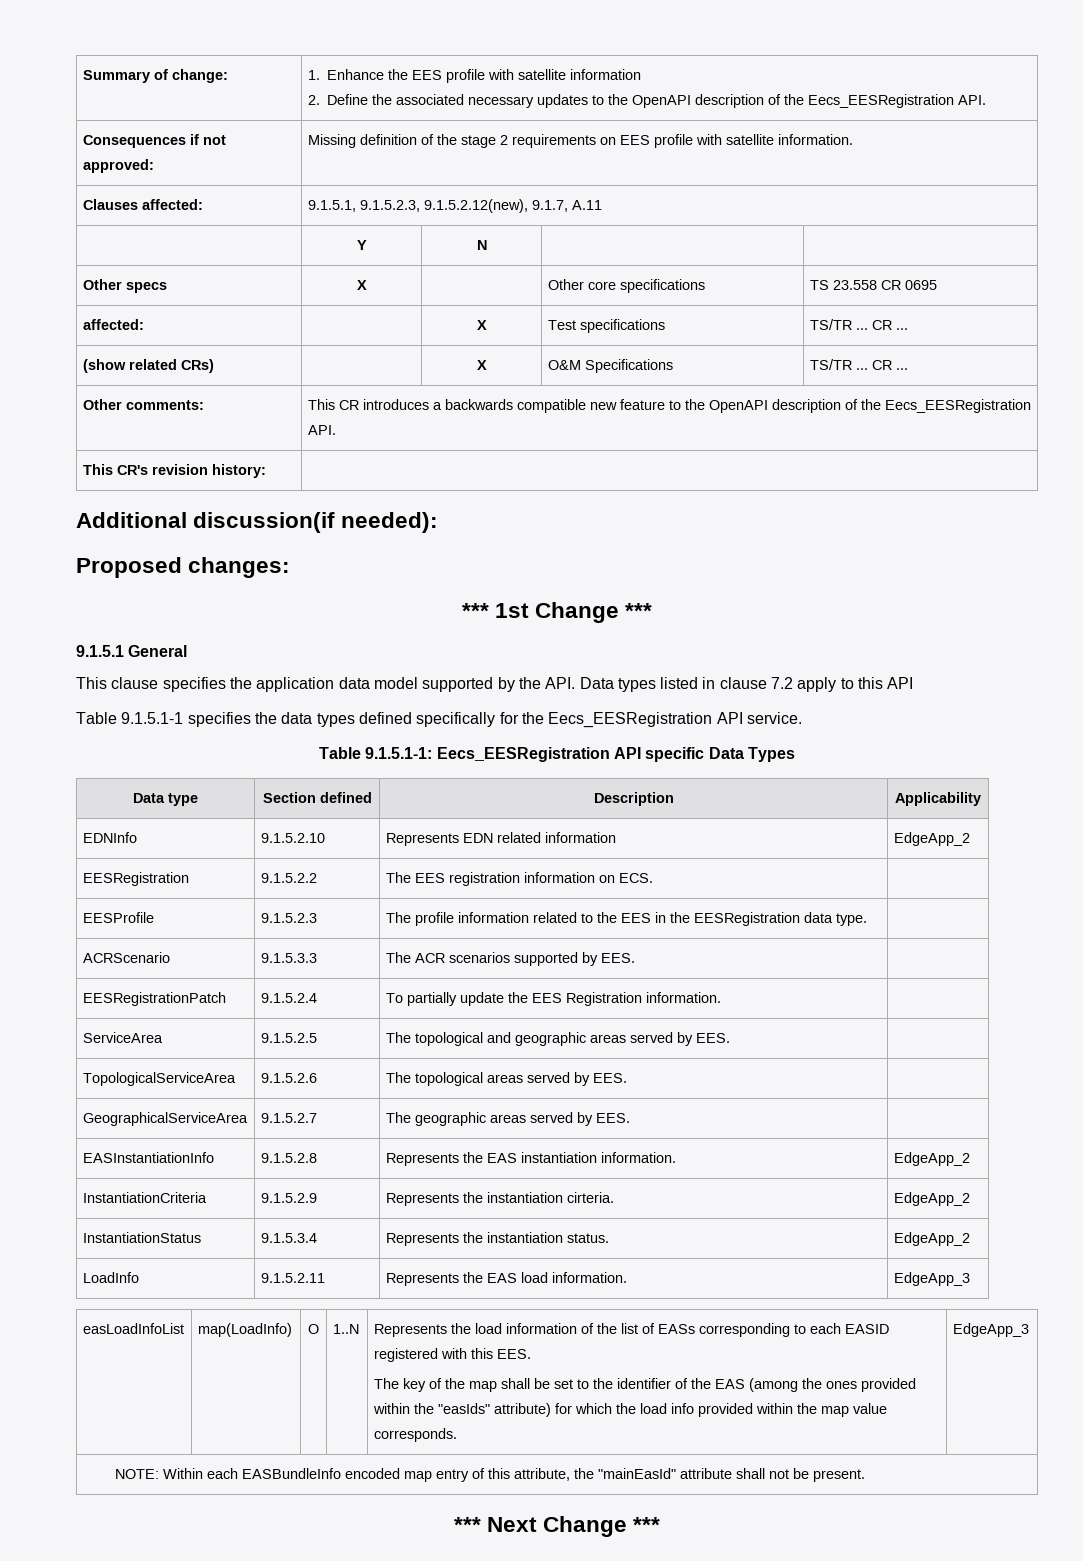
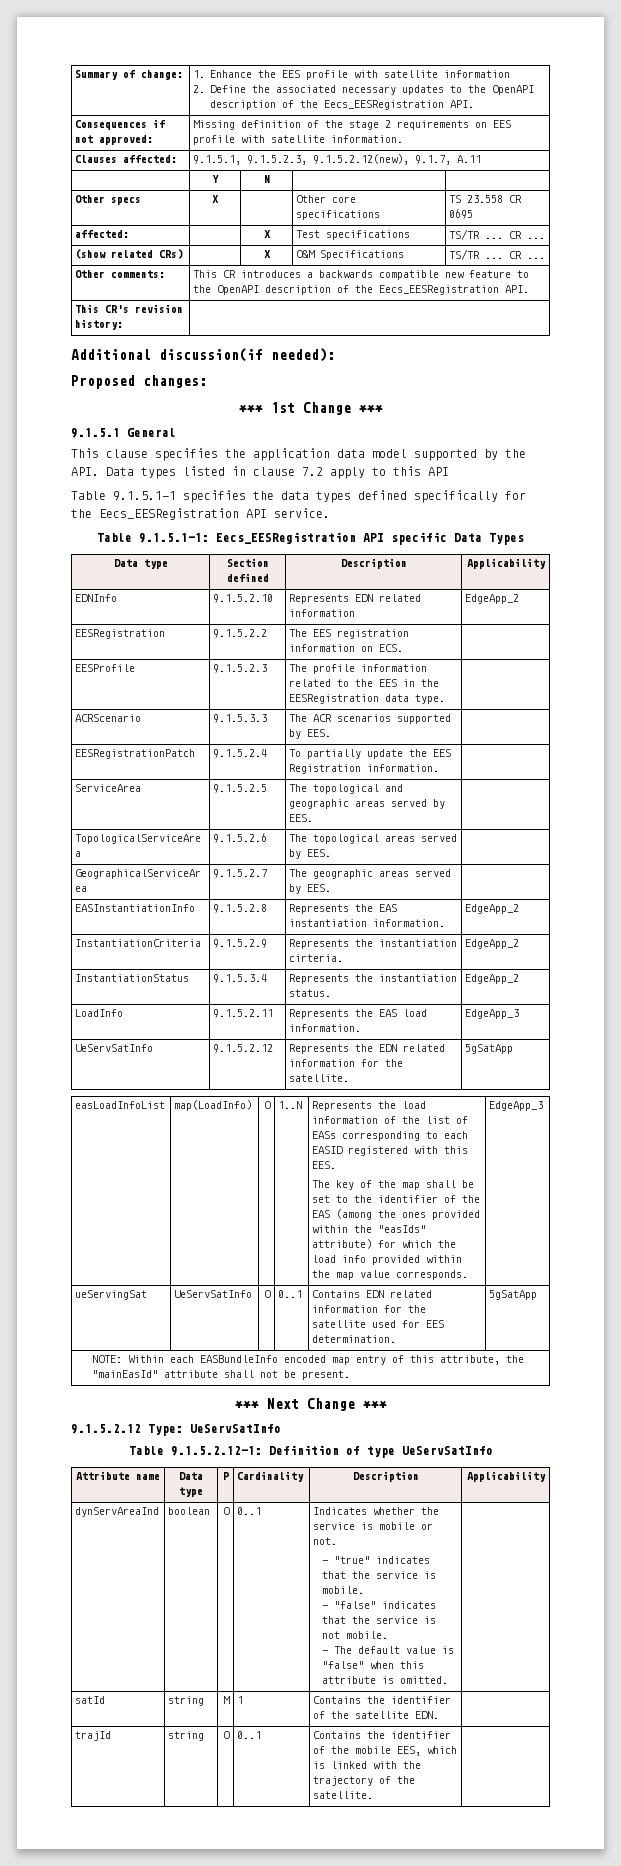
(970, 1279) none -> [75,1044,154,1052] [213,1044,274,1053] [289,1044,446,1054] [289,1059,404,1067] [289,1074,350,1082] [465,1044,514,1054] // UeServSatInfo | 9.1.5.2.12 | Represents the EDN related information for the satellite. | 5gSatApp
(1029, 1330) none -> [75,1290,148,1300] [174,1290,253,1298] [263,1290,271,1298] [278,1290,303,1298] [312,1290,433,1298] [312,1305,427,1313] [312,1320,445,1328] [312,1335,397,1343] [489,1290,538,1300] // ueServingSat | UeServSatInfo | O | 0..1 | Contains EDN related information for the satellite used for EES determination. | 5gSatApp
(661, 1524) none -> [71,1424,281,1436] [128,1445,493,1458] [76,1471,160,1480] [179,1472,203,1480] [179,1487,203,1497] [222,1472,229,1480] [237,1471,305,1482] [352,1471,419,1482] [466,1471,546,1482] [75,1507,160,1517] [168,1507,211,1515] [222,1507,230,1515] [237,1507,262,1515] [313,1507,440,1515] [313,1522,434,1530] [313,1537,338,1545] [321,1556,430,1564] [321,1571,436,1579] [321,1586,364,1594] [321,1601,436,1609] [321,1616,436,1624] [321,1631,388,1639] [321,1646,454,1654] [321,1661,424,1669] [321,1676,448,1684] [75,1696,106,1704] [168,1696,205,1706] [222,1696,230,1704] [237,1696,244,1704] [313,1696,452,1704] [313,1711,440,1719] [75,1731,112,1741] [168,1731,205,1741] [222,1731,230,1739] [237,1731,262,1739] [313,1731,452,1739] [313,1746,458,1756] [313,1761,422,1769] [313,1776,416,1786] [313,1791,374,1799] // 9.1.5.2.12 Type: UeServSatInfo // Table 9.1.5.2.12-1: Definition of type UeServSatInfo // Attribute name | Data type | P | Cardinality | Description | Applicability // dynServAreaInd | boolean | O | 0..1 | Indicates whether the service is mobile or not. // - "true" indicates that the service is mobile. // - "false" indicates that the service is not mobile. // - The default value is "false" when this attribute is omitted. | // satId | string | M | 1 | Contains the identifier of the satellite EDN. | // trajId | string | O | 0..1 | Contains the identifier of the mobile EES, which is linked with the trajectory of the satellite. |

